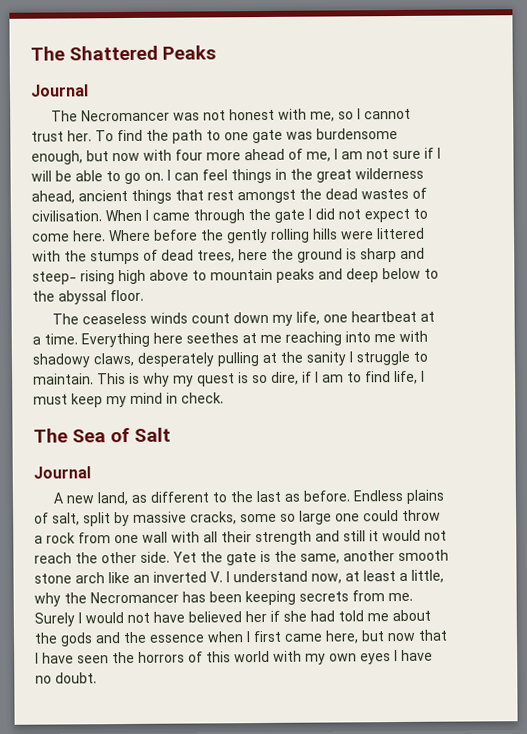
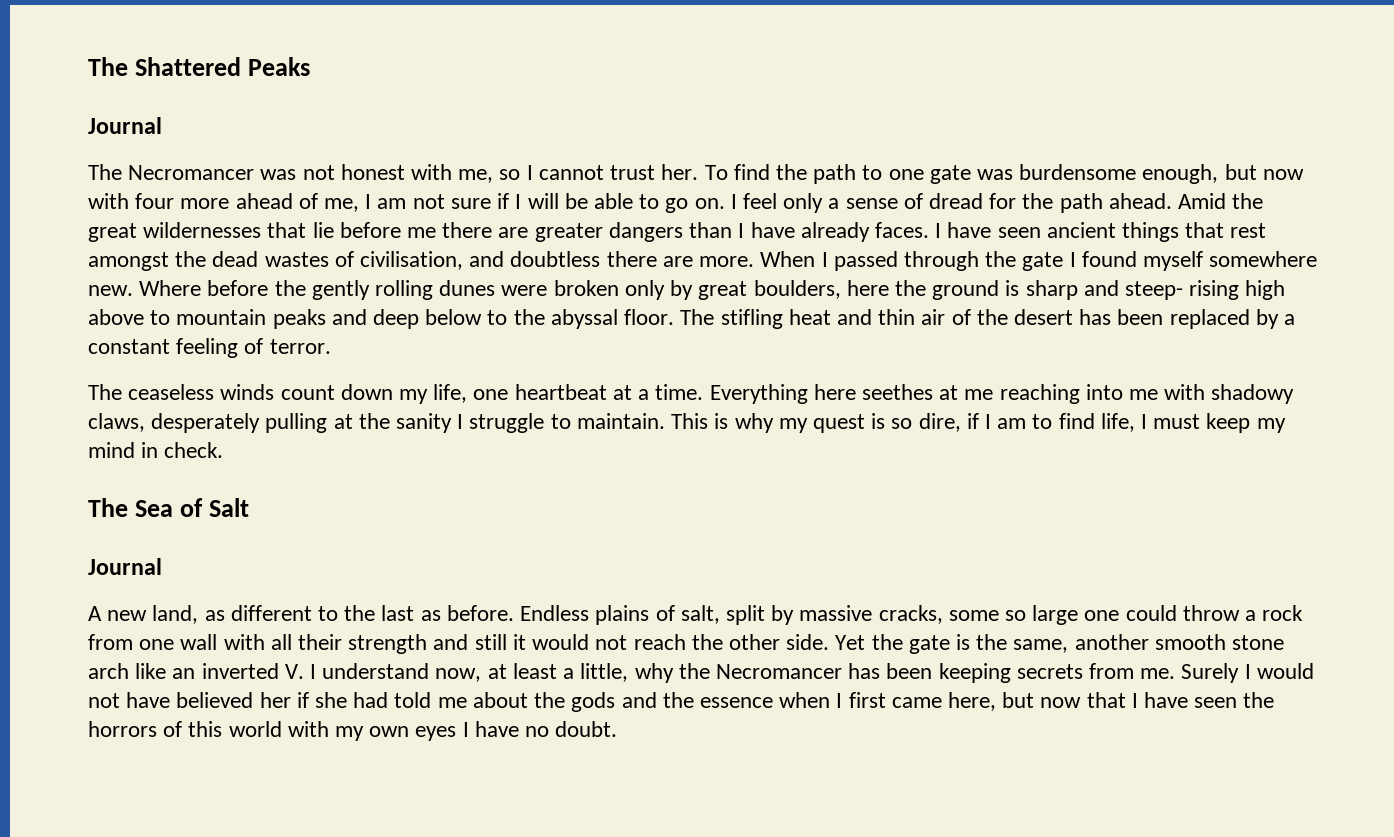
[174,167,424,184] [31,190,75,204] can feel things in the great wilderness ahead, -> [742,193,1264,213] [88,222,1041,242] feel only a sense of dread for the path ahead. Amid the great wildernesses that lie before me there are greater dangers than I have already faces. I have seen
[31,210,102,222] civilisation. -> [360,251,755,270] civilisation, and doubtless there are more.
[152,212,190,221] came -> [833,251,898,271] passed
[315,208,428,223] [32,230,106,242] did not expect to come here. -> [1081,251,1318,271] [88,285,133,296] found myself somewhere new.
[312,227,425,240] [32,249,235,265] hills were littered with the stumps of dead trees, -> [439,280,841,300] dunes were broken only by great boulders,
(144, 295) none -> [680,309,1296,329] [88,338,331,358] The stifling heat and thin air of the desert has been replaced by a constant feeling of terror.

